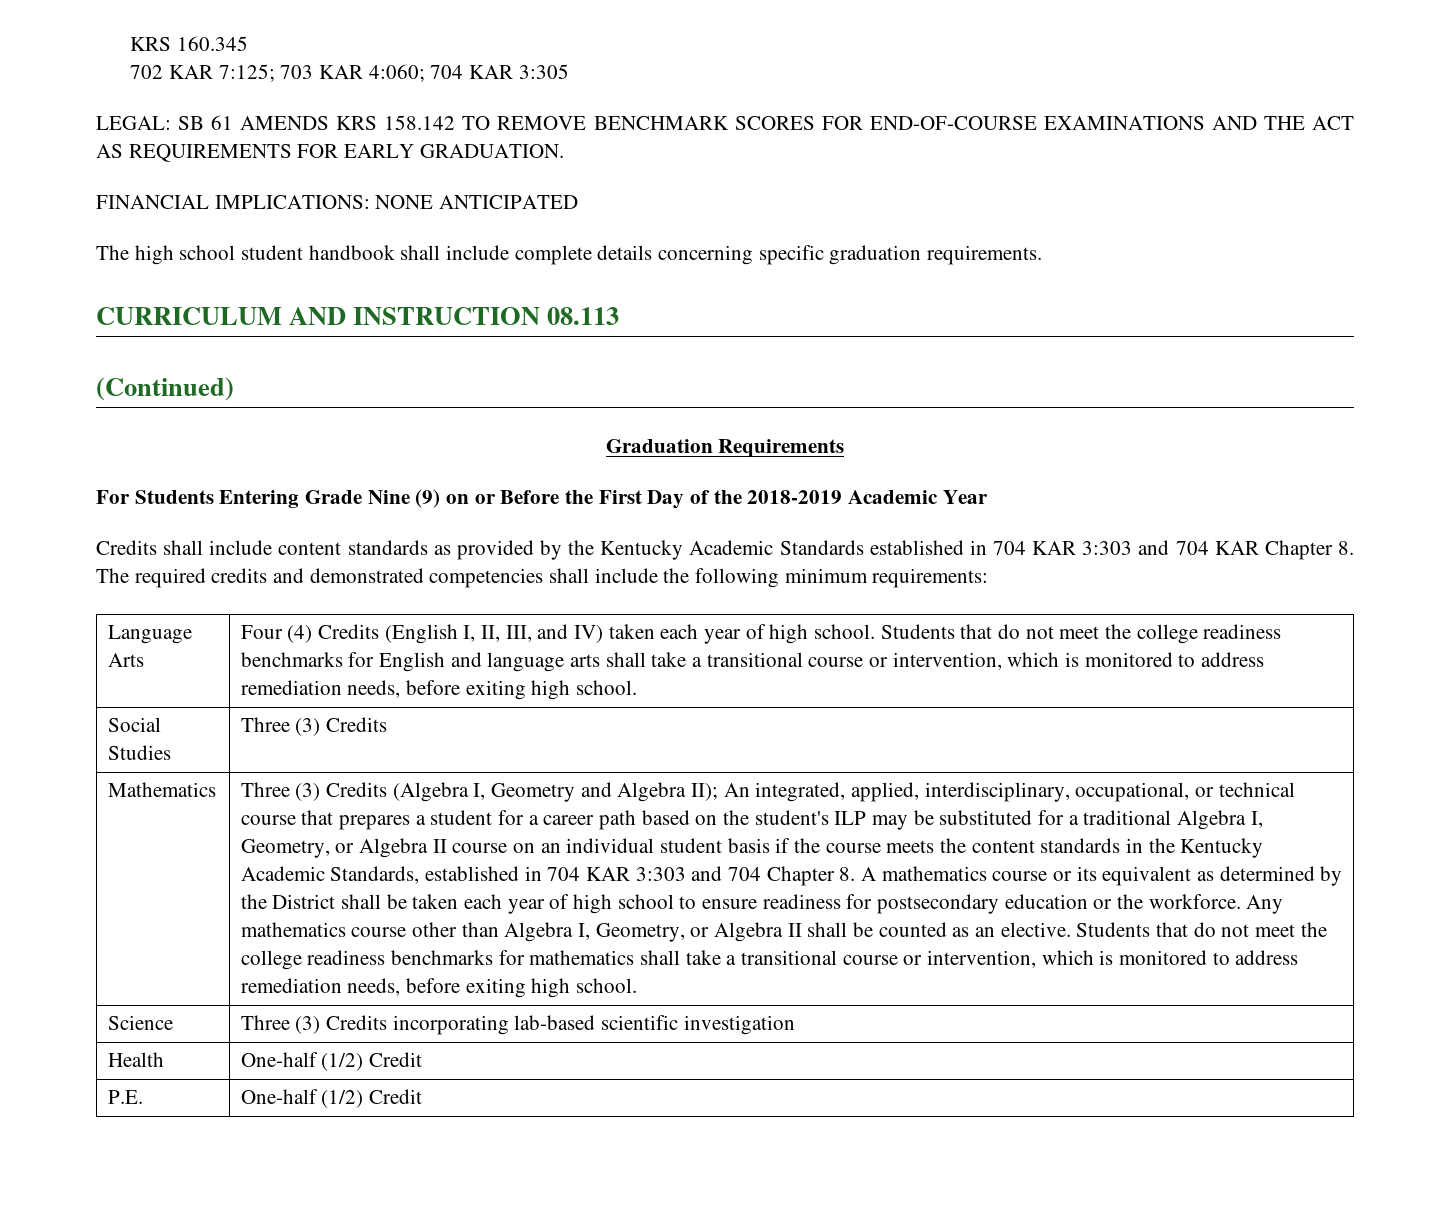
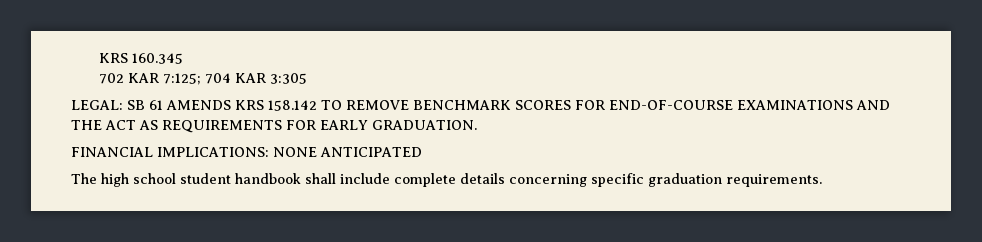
[280,64,425,82] 703 KAR 4:060; -> (202, 79) none
[96,307,620,325] [96,377,234,401] [605,439,845,458] [96,489,988,509] [96,540,1354,560] [96,568,989,588] [107,625,192,644] [107,653,144,667] [240,624,1282,644] [240,652,1264,672] [240,680,637,700] [107,717,161,732] [107,745,171,760] [240,717,387,736] [107,782,216,797] [240,782,1295,802] [240,810,1263,830] [240,838,1264,858] [240,866,1343,886] [240,894,1284,914] [240,922,1327,942] [240,950,1299,970] [240,978,637,998] [107,1015,173,1030] [240,1015,795,1035] [107,1052,164,1067] [240,1052,422,1071] [107,1090,143,1104] [240,1089,422,1108] // CURRICULUM AND INSTRUCTION 08.113 // (Continued) // Graduation Requirements // For Students Entering Grade Nine (9) on or Before the First Day of the 2018-2019 Academic Year // Credits shall include content standards as provided by the Kentucky Academic Standards established in 704 KAR 3:303 and 704 KAR Chapter 8. The required credits and demonstrated competencies shall include the following minimum requirements: // Language Arts | Four (4) Credits (English I, II, III, and IV) taken each year of high school. Students that do not meet the college readiness benchmarks for English and language arts shall take a transitional course or intervention, which is monitored to address remediation needs, before exiting high school. // Social Studies | Three (3) Credits // Mathematics | Three (3) Credits (Algebra I, Geometry and Algebra II); An integrated, applied, interdisciplinary, occupational, or technical course that prepares a student for a career path based on the student's ILP may be substituted for a traditional Algebra I, Geometry, or Algebra II course on an individual student basis if the course meets the content standards in the Kentucky Academic Standards, established in 704 KAR 3:303 and 704 Chapter 8. A mathematics course or its equivalent as determined by the District shall be taken each year of high school to ensure readiness for postsecondary education or the workforce. Any mathematics course other than Algebra I, Geometry, or Algebra II shall be counted as an elective. Students that do not meet the college readiness benchmarks for mathematics shall take a transitional course or intervention, which is monitored to address remediation needs, before exiting high school. // Science | Three (3) Credits incorporating lab-based scientific investigation // Health | One-half (1/2) Credit // P.E. | One-half (1/2) Credit -> (822, 180) none

